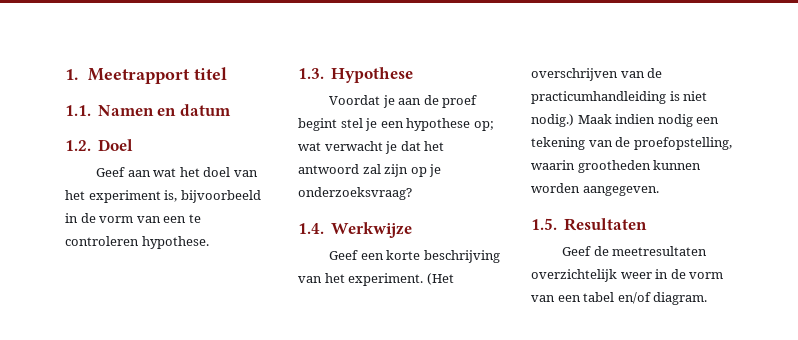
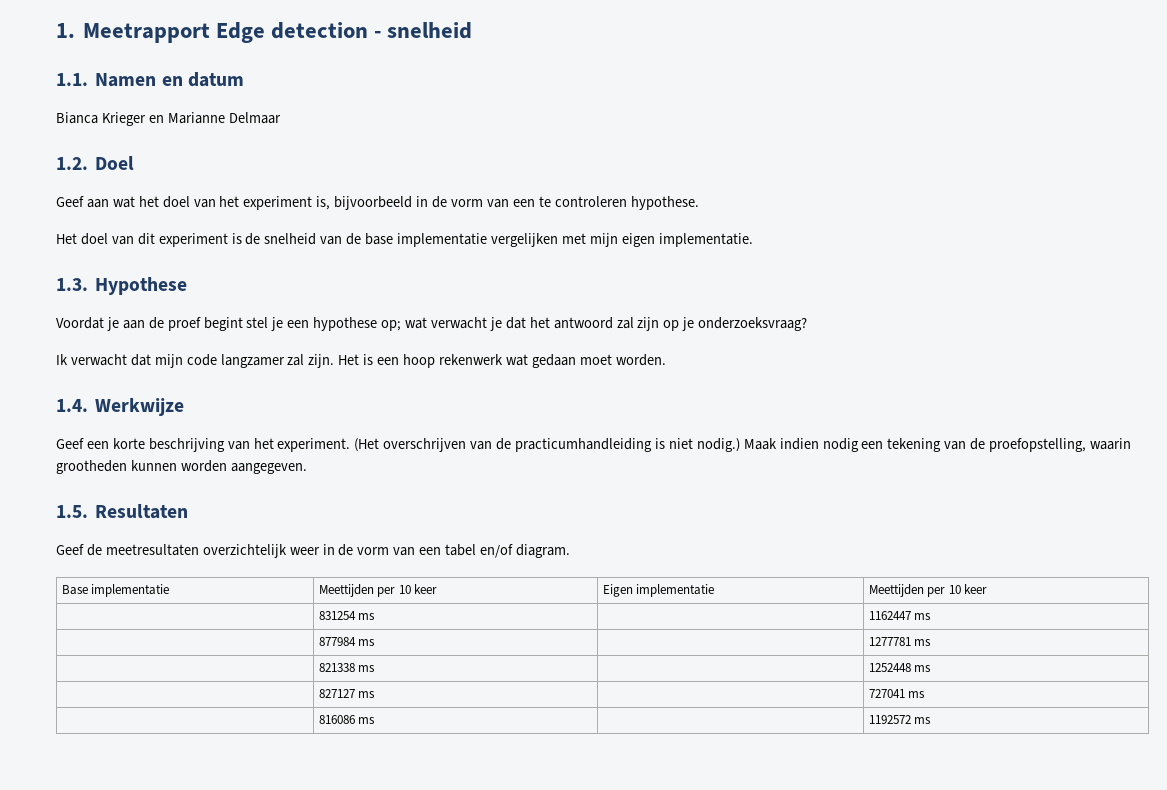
[193,67,227,80] titel -> [216,22,473,43] Edge detection - snelheid
(231, 110) none -> [56,112,281,126] // Bianca Krieger en Marianne Delmaar
(209, 242) none -> [56,233,753,247] // Het doel van dit experiment is de snelheid van de base implementatie vergelijken met mijn eigen implementatie.
(412, 193) none -> [56,354,666,368] // Ik verwacht dat mijn code langzamer zal zijn. Het is een hoop rekenwerk wat gedaan moet worden.
(708, 298) none -> [61,584,170,597] [318,584,438,597] [602,584,715,597] [868,584,988,597] [318,611,376,620] [868,611,932,620] [318,637,376,646] [868,637,932,646] [318,663,376,672] [868,663,932,672] [318,689,376,698] [868,689,926,698] [318,715,376,724] [868,715,932,724] // Base implementatie | Meettijden per 10 keer | Eigen implementatie | Meettijden per 10 keer // | 831254 ms | | 1162447 ms // | 877984 ms | | 1277781 ms // | 821338 ms | | 1252448 ms // | 827127 ms | | 727041 ms // | 816086 ms | | 1192572 ms

